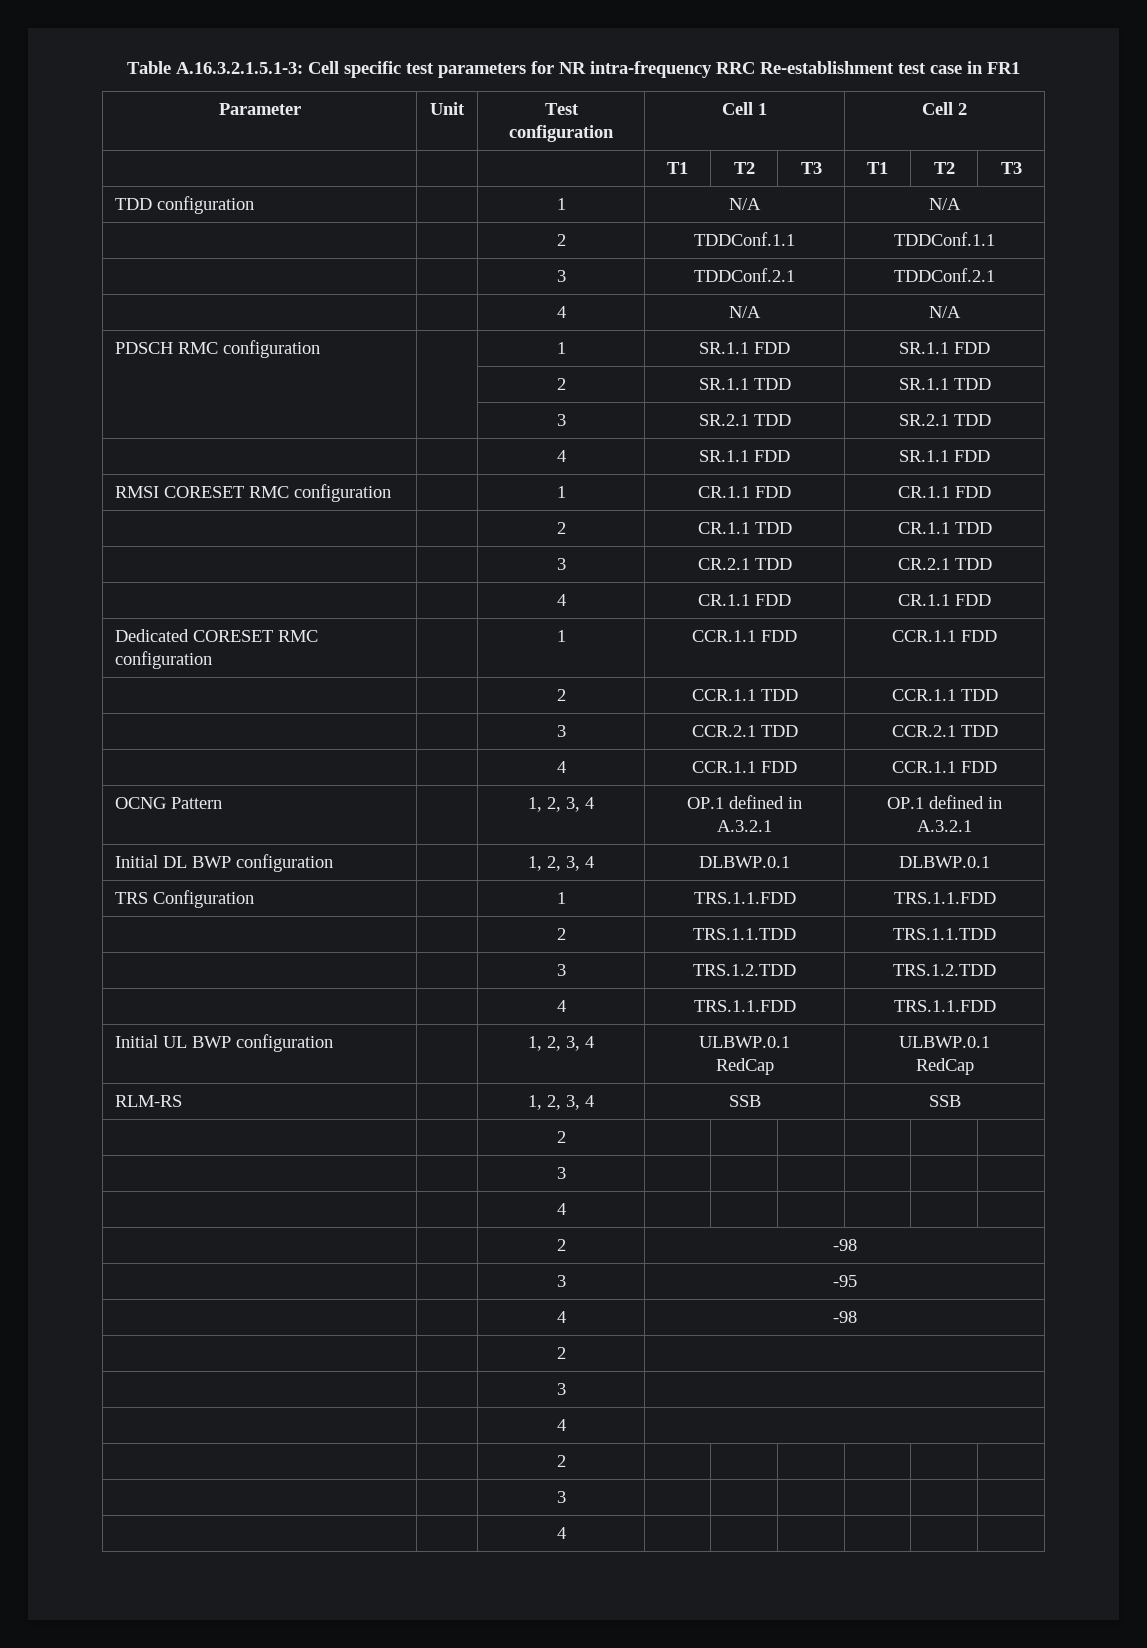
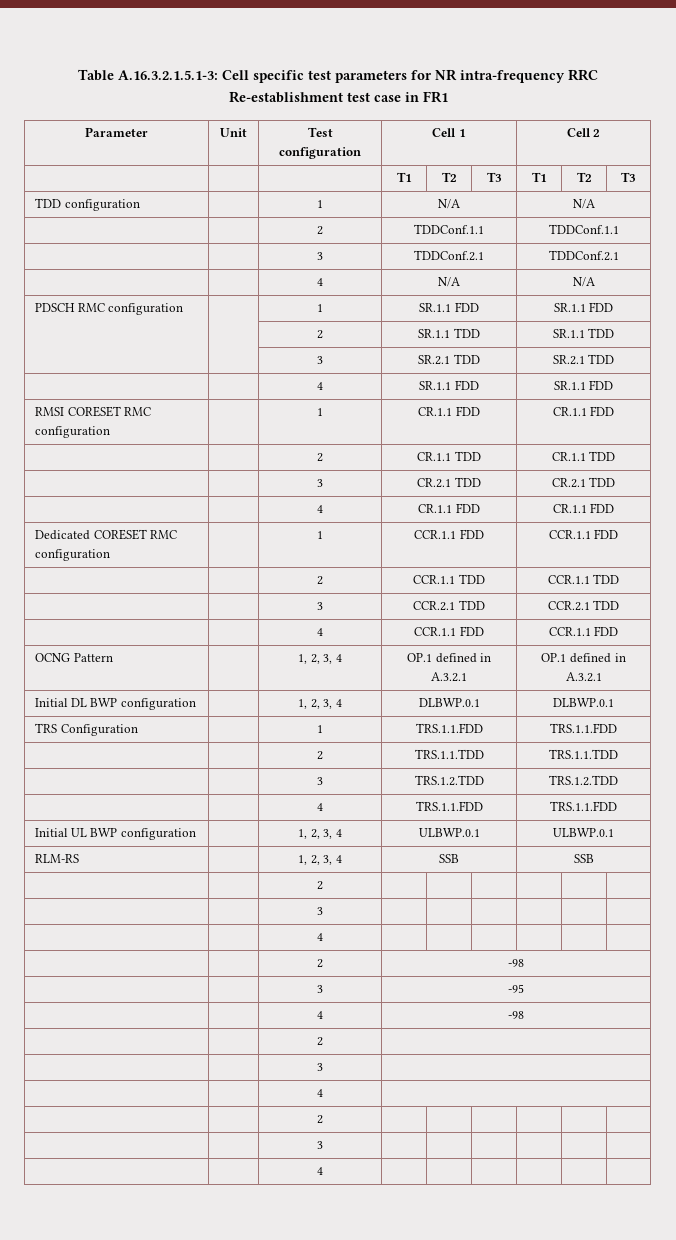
[715,1058,774,1075] [899,1036,990,1048] [915,1058,974,1075] // RedCap | ULBWP.0.1 // RedCap -> [553,828,614,837] | ULBWP.0.1

